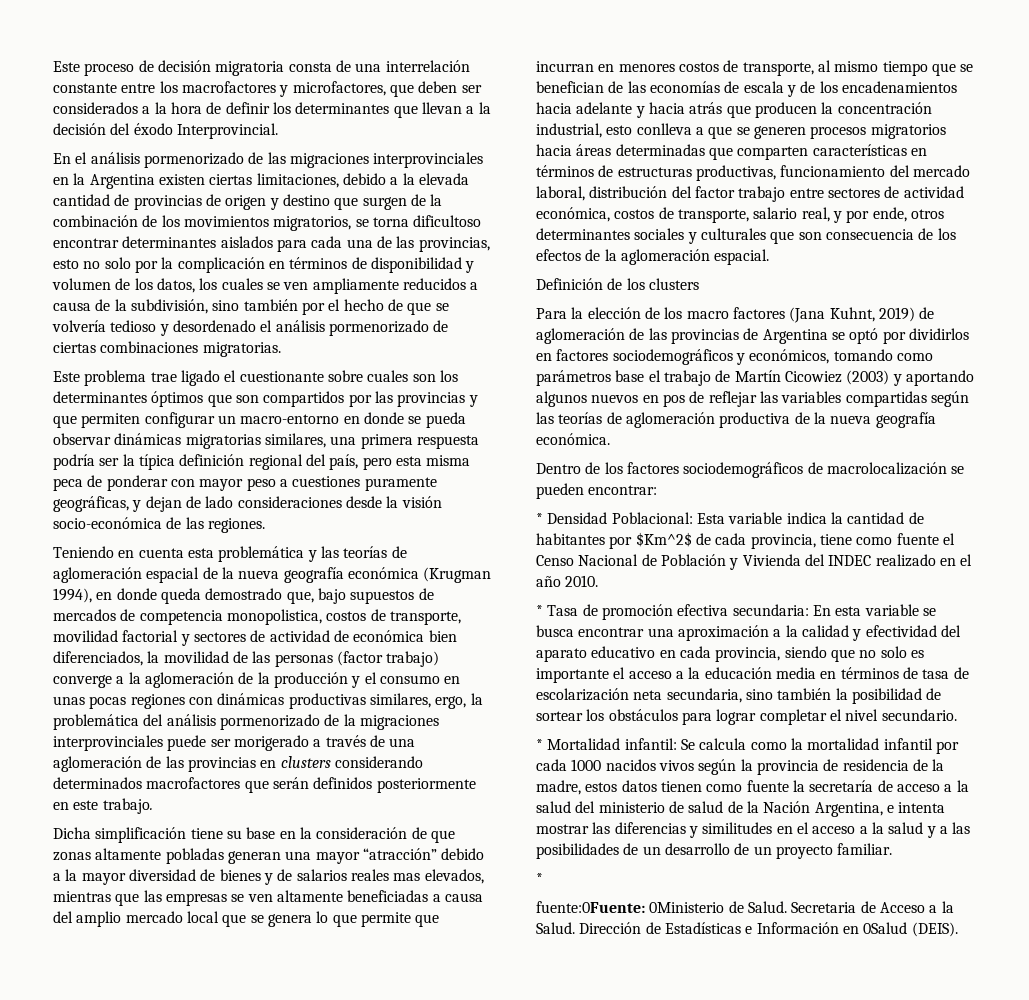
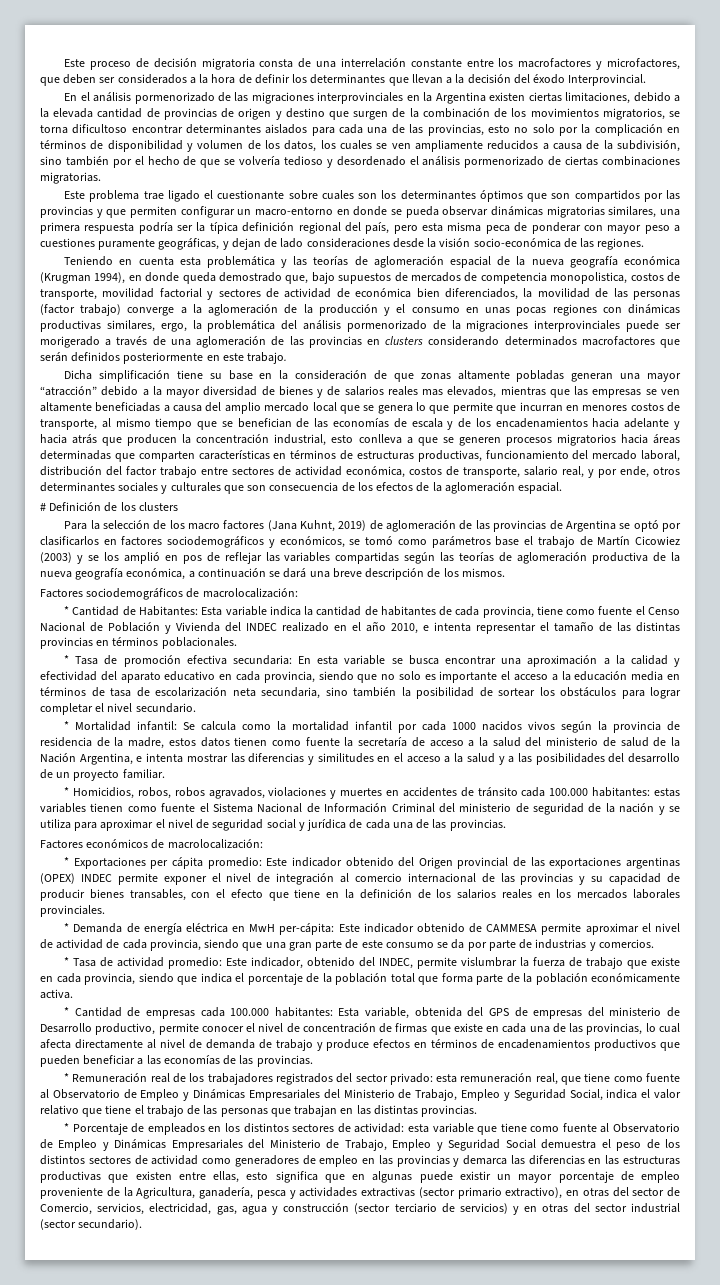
(770, 257) none -> [40,503,46,511] #
[587,307,641,319] elección -> [102,520,150,529] selección
[908,328,969,340] dividirlos -> [40,536,99,546] clasificarlos
[833,349,893,361] tomando -> [349,536,394,545] se tomó
[905,370,974,386] [536,391,639,407] aportando algunos nuevos -> [87,552,160,564] se los amplió
[536,433,610,445] [536,462,965,478] [536,483,658,499] [536,512,693,524] económica. // Dentro de los factores sociodemográficos de macrolocalización se pueden encontrar: // * Densidad Poblacional: -> [126,568,505,580] [40,588,298,600] [64,606,198,616] económica, a continuación se dará una breve descripción de los mismos. // Factores sociodemográficos de macrolocalización: // * Cantidad de Habitantes:
[609,532,692,549] por $Km^2$ -> (436, 611) none
[565,575,599,587] 2010. -> [391,621,680,634] [40,637,237,649] 2010, e intenta representar el tamaño de las distintas provincias en términos poblacionales.
[623,843,661,855] de un -> [608,753,625,763] del
[536,901,954,913] [536,922,958,937] // fuente:0Fuente: 0Ministerio de Salud. Secretaria de Acceso a la Salud. Dirección de Estadísticas e Información en 0Salud (DEIS). -> [73,787,680,799] [40,803,681,815] [40,819,506,831] [40,839,263,849] [64,857,680,869] [40,873,680,885] [40,889,680,901] [40,905,105,917] [64,923,680,935] [40,939,654,951] [64,957,680,969] [40,973,680,985] [40,989,73,999] [64,1007,680,1019] [40,1023,680,1035] [40,1039,680,1051] [40,1055,313,1067] [64,1073,680,1085] [40,1089,681,1101] [40,1105,478,1117] [64,1123,680,1135] [40,1139,681,1151] [40,1155,680,1167] [40,1171,680,1183] [40,1187,680,1199] [40,1203,680,1215] [40,1219,143,1230] Homicidios, robos, robos agravados, violaciones y muertes en accidentes de tránsito cada 100.000 habitantes: estas variables tienen como fuente el Sistema Nacional de Información Criminal del ministerio de seguridad de la nación y se utiliza para aproximar el nivel de seguridad social y jurídica de cada una de las provincias. // Factores económicos de macrolocalización: // * Exportaciones per cápita promedio: Este indicador obtenido del Origen provincial de las exportaciones argentinas (OPEX) INDEC permite exponer el nivel de integración al comercio internacional de las provincias y su capacidad de producir bienes transables, con el efecto que tiene en la definición de los salarios reales en los mercados laborales provinciales. // * Demanda de energía eléctrica en MwH per-cápita: Este indicador obtenido de CAMMESA permite aproximar el nivel de actividad de cada provincia, siendo que una gran parte de este consumo se da por parte de industrias y comercios. // * Tasa de actividad promedio: Este indicador, obtenido del INDEC, permite vislumbrar la fuerza de trabajo que existe en cada provincia, siendo que indica el porcentaje de la población total que forma parte de la población económicamente activa. // * Cantidad de empresas cada 100.000 habitantes: Esta variable, obtenida del GPS de empresas del ministerio de Desarrollo productivo, permite conocer el nivel de concentración de firmas que existe en cada una de las provincias, lo cual afecta directamente al nivel de demanda de trabajo y produce efectos en términos de encadenamientos productivos que pueden beneficiar a las economías de las provincias. // * Remuneración real de los trabajadores registrados del sector privado: esta remuneración real, que tiene como fuente al Observatorio de Empleo y Dinámicas Empresariales del Ministerio de Trabajo, Empleo y Seguridad Social, indica el valor relativo que tiene el trabajo de las personas que trabajan en las distintas provincias. // * Porcentaje de empleados en los distintos sectores de actividad: esta variable que tiene como fuente al Observatorio de Empleo y Dinámicas Empresariales del Ministerio de Trabajo, Empleo y Seguridad Social demuestra el peso de los distintos sectores de actividad como generadores de empleo en las provincias y demarca las diferencias en las estructuras productivas que existen entre ellas, esto significa que en algunas puede existir un mayor porcentaje de empleo proveniente de la Agricultura, ganadería, pesca y actividades extractivas (sector primario extractivo), en otras del sector de Comercio, servicios, electricidad, gas, agua y construcción (sector terciario de servicios) y en otras del sector industrial (sector secundario).

